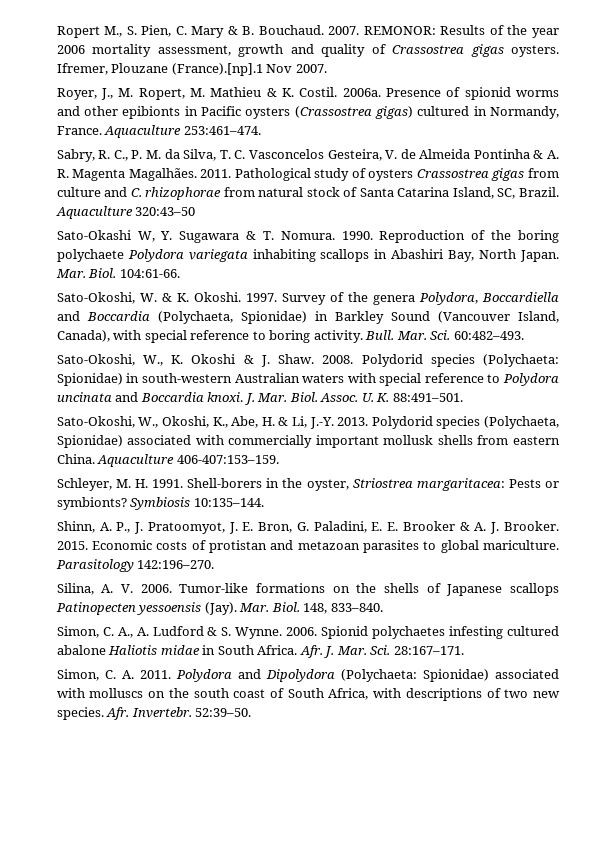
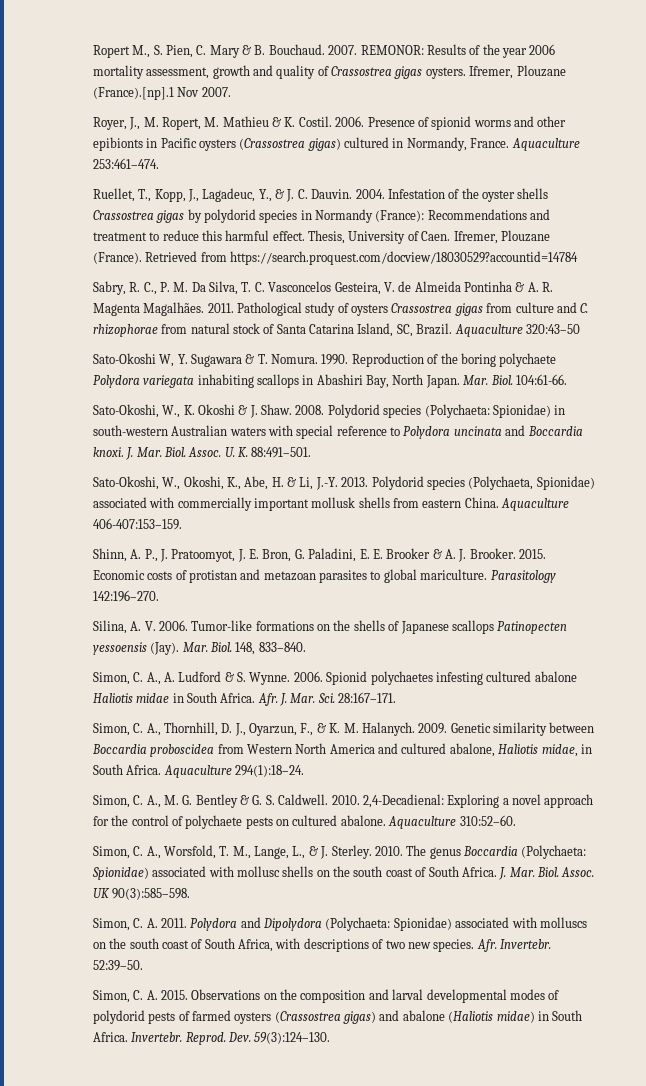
[342,88,381,97] 2006a. -> [335,116,365,127] 2006.
(261, 130) none -> [92,188,549,202] [92,209,551,223] [92,230,550,244] [92,251,578,265] // Ruellet, T., Kopp, J., Lagadeuc, Y., & J. C. Dauvin. 2004. Infestation of the oyster shells Crassostrea gigas by polydorid species in Normandy (France): Recommendations and treatment to reduce this harmful effect. Thesis, University of Caen. Ifremer, Plouzane (France). Retrieved from https://search.proquest.com/docview/18030529?accountid=14784
[164,149,180,159] da -> [191,282,206,292] Da
[56,230,131,240] Sato-Okashi -> [92,353,156,364] Sato-Okoshi
[56,292,559,305] [56,311,559,324] [56,330,524,343] // Sato-Okoshi, W. & K. Okoshi. 1997. Survey of the genera Polydora, Boccardiella and Boccardia (Polychaeta, Spionidae) in Barkley Sound (Vancouver Island, Canada), with special reference to boring activity. Bull. Mar. Sci. 60:482–493. -> (567, 379) none
[56,478,559,491] [56,497,264,510] // Schleyer, M. H. 1991. Shell-borers in the oyster, Striostrea margaritacea: Pests or symbionts? Symbiosis 10:135–144. -> (182, 524) none
(464, 650) none -> [92,722,595,736] [91,743,592,757] [92,764,304,778] [92,794,594,808] [92,815,516,829] [92,845,587,859] [91,866,595,880] [92,888,191,900] // Simon, C. A., Thornhill, D. J., Oyarzun, F., & K. M. Halanych. 2009. Genetic similarity between Boccardia proboscidea from Western North America and cultured abalone, Haliotis midae, in South Africa. Aquaculture 294(1):18–24. // Simon, C. A., M. G. Bentley & G. S. Caldwell. 2010. 2,4-Decadienal: Exploring a novel approach for the control of polychaete pests on cultured abalone. Aquaculture 310:52–60. // Simon, C. A., Worsfold, T. M., Lange, L., & J. Sterley. 2010. The genus Boccardia (Polychaeta: Spionidae) associated with mollusc shells on the south coast of South Africa. J. Mar. Biol. Assoc. UK 90(3):585–598.
(252, 712) none -> [92,989,560,1003] [92,1010,583,1024] [92,1032,331,1045] // Simon, C. A. 2015. Observations on the composition and larval developmental modes of polydorid pests of farmed oysters (Crassostrea gigas) and abalone (Haliotis midae) in South Africa. Invertebr. Reprod. Dev. 59(3):124–130.

